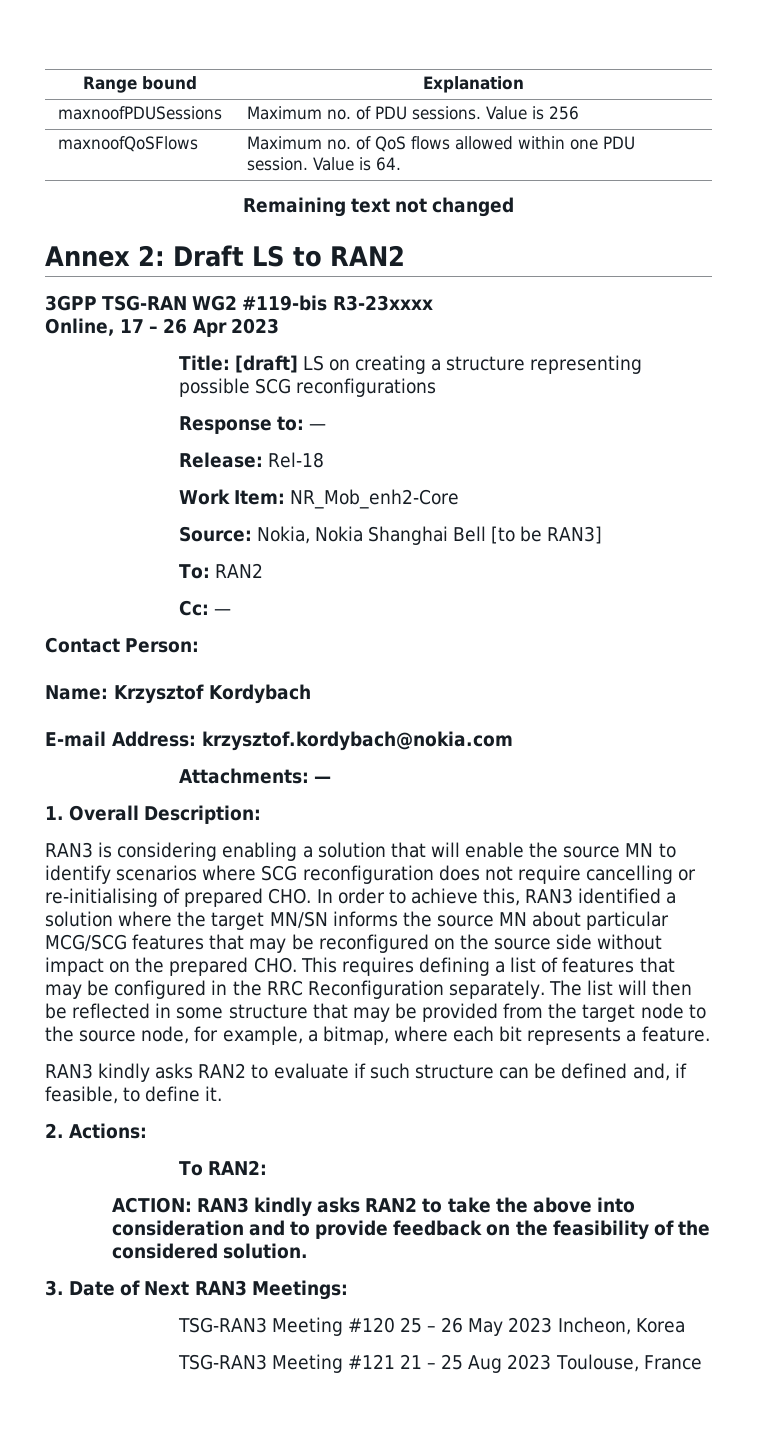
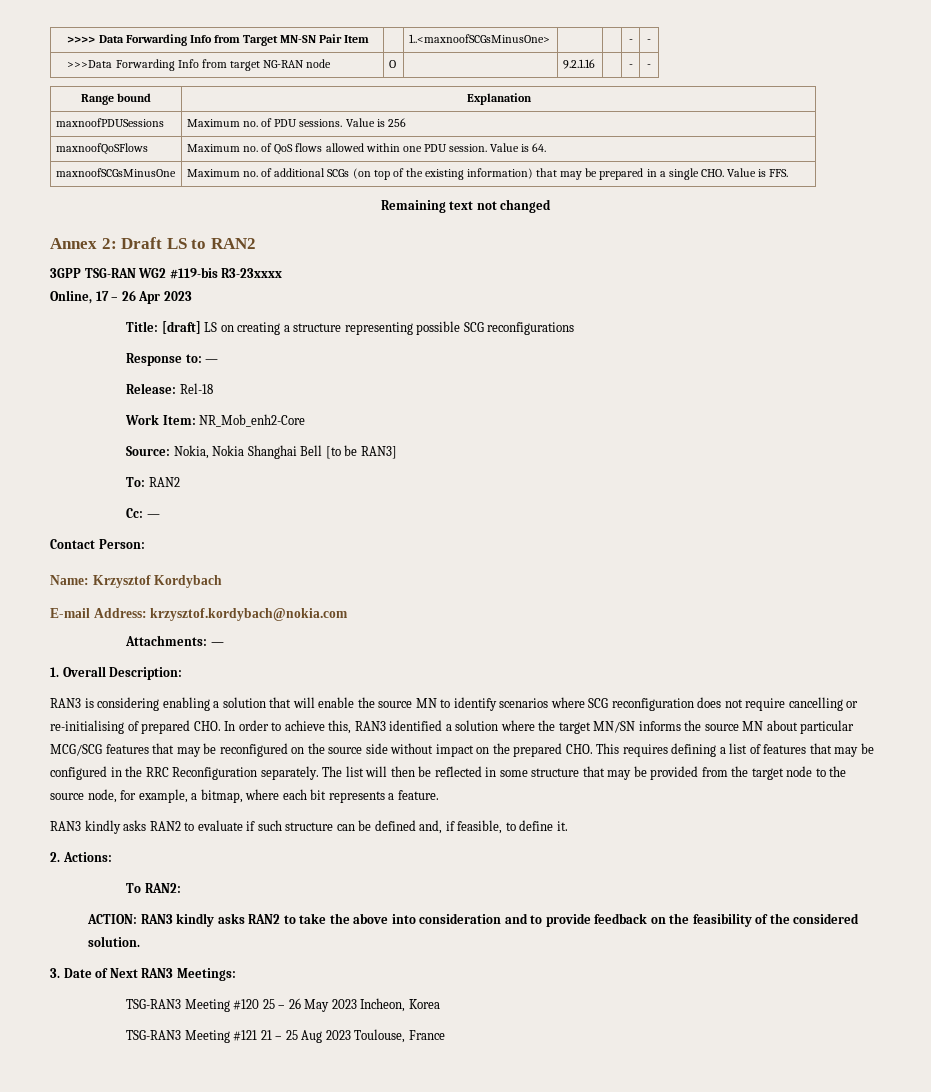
(83, 84) none -> [67,34,370,46] [408,34,550,43] [628,39,633,43] [647,39,651,43] [67,59,332,71] [388,60,396,68] [562,59,595,69] [628,64,633,68] [647,64,651,68] >>>> Data Forwarding Info from Target MN-SN Pair Item | | 1..<maxnoofSCGsMinusOne> | | | - | - // >>>Data Forwarding Info from target NG-RAN node | O | | 9.2.1.16 | | - | - //
(402, 164) none -> [55,168,176,177] [186,168,789,180] // maxnoofSCGsMinusOne | Maximum no. of additional SCGs (on top of the existing information) that may be prepared in a single CHO. Value is FFS.

